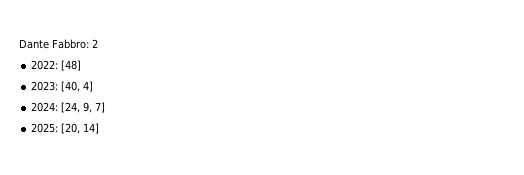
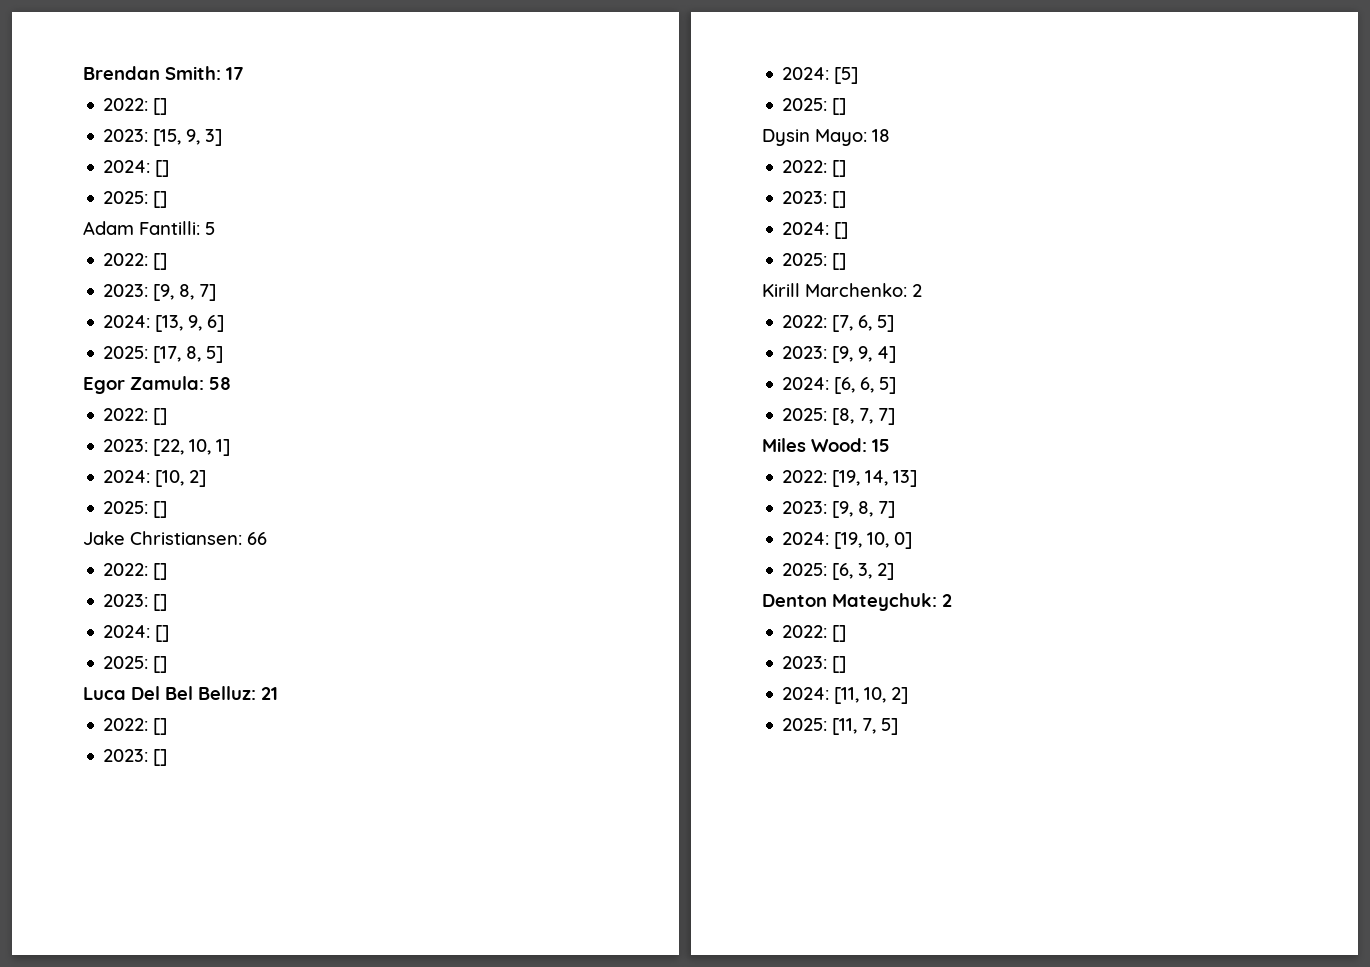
[19,39,98,49] [31,60,82,71] [31,81,81,92] Dante Fabbro: 2 // 2022: [48] // 2023: [40, -> [83,66,244,80] [103,98,168,115] [103,129,223,146] [103,160,170,177] [103,191,168,208] [83,221,215,235] [103,253,168,270] [103,284,217,301] [103,315,225,332] [103,346,224,363] [83,376,231,394] [103,408,168,425] [103,439,231,456] [103,470,207,487] [103,501,168,518] [83,531,267,545] [103,563,168,580] [103,594,168,611] [103,625,170,642] [103,656,168,673] [83,686,278,700] [103,718,168,735] [103,749,168,766] [782,67,859,84] [782,98,847,115] [762,129,890,146] [782,160,847,177] [782,191,847,208] [782,222,849,239] [782,253,847,270] [762,283,922,297] [782,315,895,332] [782,346,873,363] Brendan Smith: 17 // 2022: [] // 2023: [15, 9, 3] // 2024: [] // 2025: [] // Adam Fantilli: 5 // 2022: [] // 2023: [9, 8, 7] // 2024: [13, 9, 6] // 2025: [17, 8, 5] // Egor Zamula: 58 // 2022: [] // 2023: [22, 10, 1] // 2024: [10, 2] // 2025: [] // Jake Christiansen: 66 // 2022: [] // 2023: [] // 2024: [] // 2025: [] // Luca Del Bel Belluz: 21 // 2022: [] // 2023: [] // 2024: [5] // 2025: [] // Dysin Mayo: 18 // 2022: [] // 2023: [] // 2024: [] // 2025: [] // Kirill Marchenko: 2 // 2022: [7, 6, 5] // 2023: [9, 9,
[61,102,106,113] [31,123,100,134] [24, 9, 7] // 2025: [20, 14] -> [834,377,897,394] [782,408,896,425] [762,438,890,452] [782,470,918,487] [782,501,896,518] [782,532,913,549] [782,563,895,580] [762,593,952,611] [782,625,847,642] [782,656,847,673] [782,687,909,704] [782,718,899,735] [6, 6, 5] // 2025: [8, 7, 7] // Miles Wood: 15 // 2022: [19, 14, 13] // 2023: [9, 8, 7] // 2024: [19, 10, 0] // 2025: [6, 3, 2] // Denton Mateychuk: 2 // 2022: [] // 2023: [] // 2024: [11, 10, 2] // 2025: [11, 7, 5]

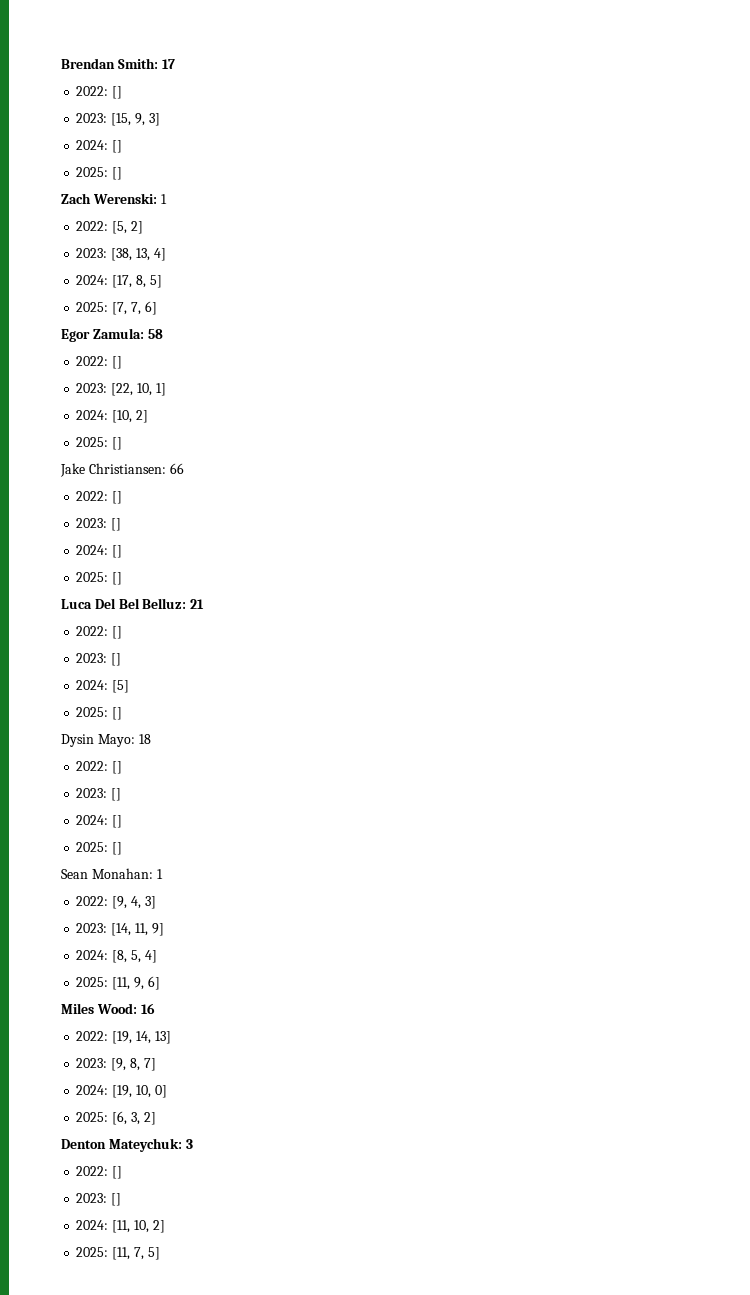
[83,221,215,235] [103,253,168,270] [103,284,217,301] [103,315,225,332] [103,346,149,359] Adam Fantilli: 5 // 2022: [] // 2023: [9, 8, 7] // 2024: [13, 9, 6] // 2025: -> [61,193,167,204] [76,221,143,234] [76,248,166,261] [76,275,109,285] Zach Werenski: 1 // 2022: [5, 2] // 2023: [38, 13, 4] // 2024:
(224, 354) none -> [76,301,157,315] // 2025: [7, 7, 6]
[762,283,922,297] [782,315,895,332] [782,346,897,363] [782,377,897,394] [782,408,896,425] Kirill Marchenko: 2 // 2022: [7, 6, 5] // 2023: [9, 9, 4] // 2024: [6, 6, 5] // 2025: [8, 7, 7] -> [61,868,163,879] [76,896,156,909] [76,923,164,936] [76,950,157,963] [76,976,160,990] Sean Monahan: 1 // 2022: [9, 4, 3] // 2023: [14, 11, 9] // 2024: [8, 5, 4] // 2025: [11, 9, 6]
[872,439,890,452] 15 -> [140,1003,155,1014] 16
[942,594,952,607] 2 -> [185,1139,193,1149] 3

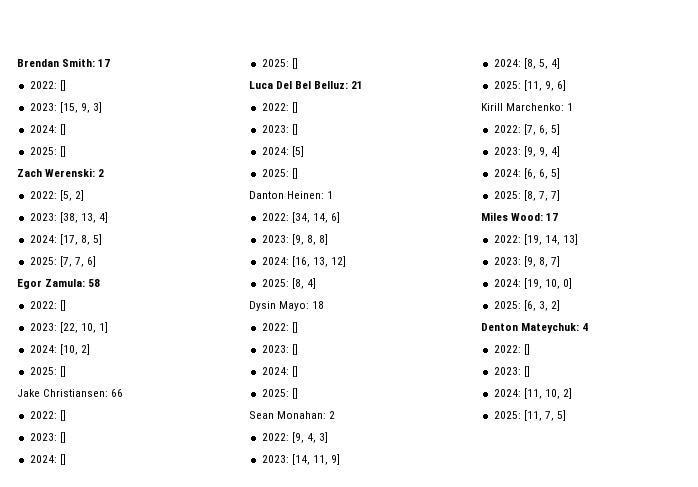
[160,194,167,204] 1 -> [98,169,105,177] 2
(123, 713) none -> [249,191,334,199] [261,212,340,223] [261,234,328,245] [261,256,346,267] [261,278,316,289] // Danton Heinen: 1 // 2022: [34, 14, 6] // 2023: [9, 8, 8] // 2024: [16, 13, 12] // 2025: [8, 4]
[156,869,163,879] 1 -> [329,411,336,419] 2
(160, 983) none -> [481,103,574,111] [493,124,560,135] [493,146,560,157] [493,168,560,179] [493,190,560,201] // Kirill Marchenko: 1 // 2022: [7, 6, 5] // 2023: [9, 9, 4] // 2024: [6, 6, 5] // 2025: [8, 7, 7]
[140,1003,155,1014] 16 -> [546,213,559,221] 17
[185,1139,193,1149] 3 -> [582,323,589,331] 4

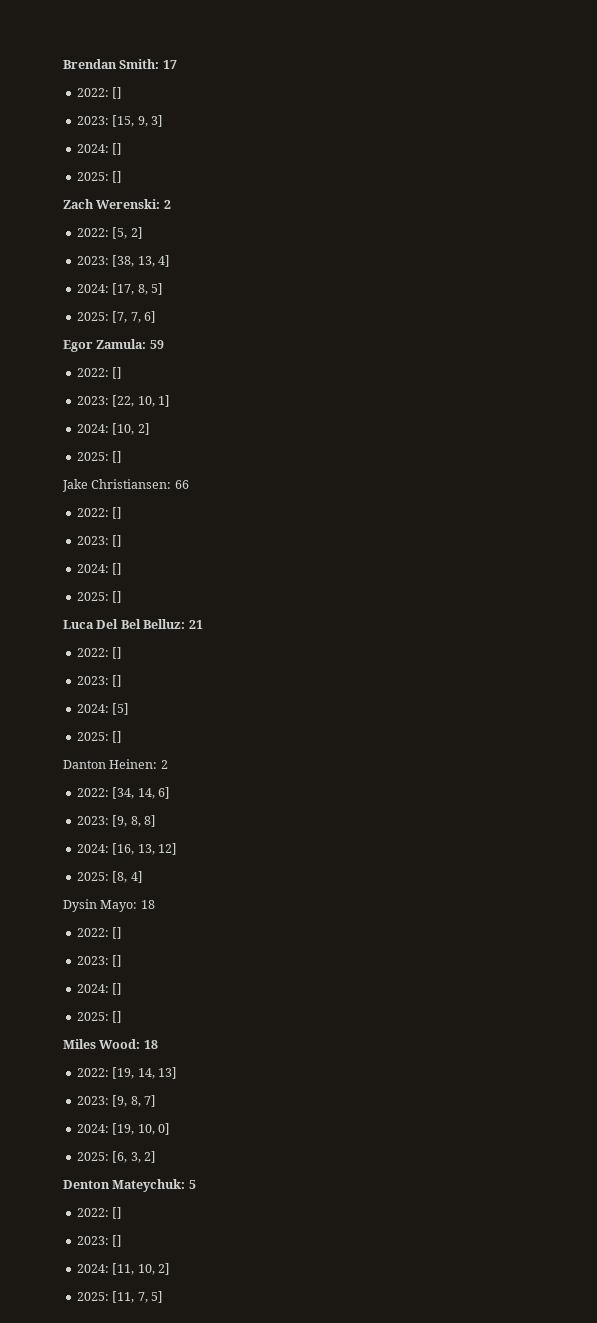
[88,279,101,287] 58 -> [149,340,164,349] 59
[327,191,334,199] 1 -> [160,760,168,769] 2
[249,411,336,419] [261,432,328,443] [261,454,340,465] [493,58,560,69] [493,80,566,91] [481,103,574,111] [493,124,560,135] [493,146,560,157] [493,168,560,179] [493,190,560,201] // Sean Monahan: 2 // 2022: [9, 4, 3] // 2023: [14, 11, 9] // 2024: [8, 5, 4] // 2025: [11, 9, 6] // Kirill Marchenko: 1 // 2022: [7, 6, 5] // 2023: [9, 9, 4] // 2024: [6, 6, 5] // 2025: [8, 7, 7] -> (123, 1017) none
[546,213,559,221] 17 -> [143,1040,158,1049] 18
[582,323,589,331] 4 -> [188,1180,196,1189] 5

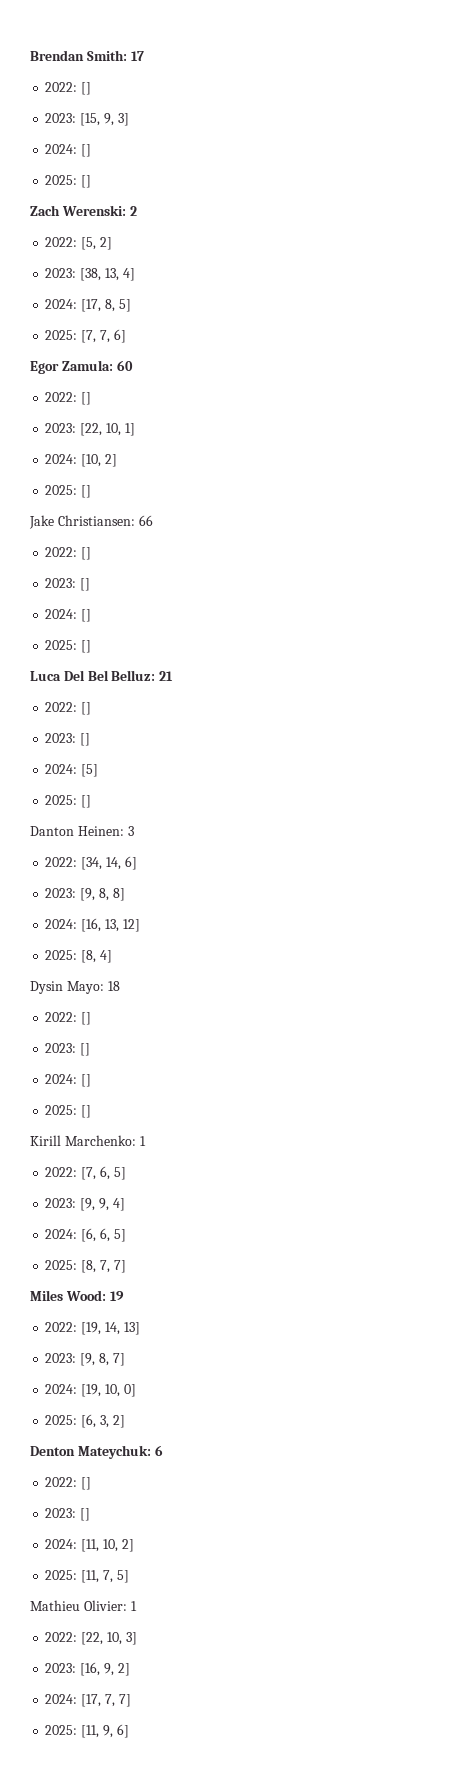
[149,340,164,349] 59 -> [116,360,133,371] 60
[160,760,168,769] 2 -> [127,826,134,836] 3
(123, 1017) none -> [30,1135,146,1146] [45,1166,126,1180] [45,1198,125,1211] [45,1228,126,1242] [45,1260,126,1273] // Kirill Marchenko: 1 // 2022: [7, 6, 5] // 2023: [9, 9, 4] // 2024: [6, 6, 5] // 2025: [8, 7, 7]
[143,1040,158,1049] 18 -> [109,1291,124,1301] 19
[188,1180,196,1189] 5 -> [154,1445,163,1456] 6
(163, 1297) none -> [30,1600,137,1611] [45,1632,137,1645] [45,1662,130,1676] [45,1694,131,1707] [45,1724,129,1738] // Mathieu Olivier: 1 // 2022: [22, 10, 3] // 2023: [16, 9, 2] // 2024: [17, 7, 7] // 2025: [11, 9, 6]

